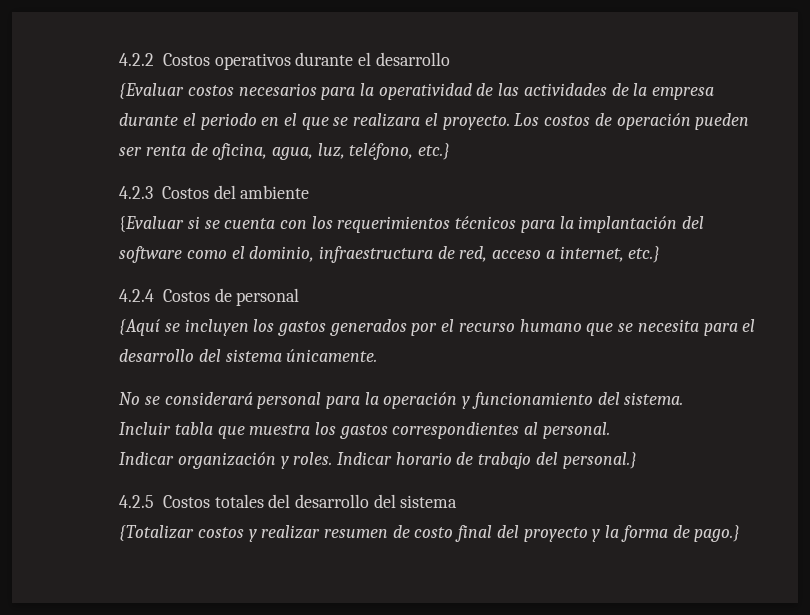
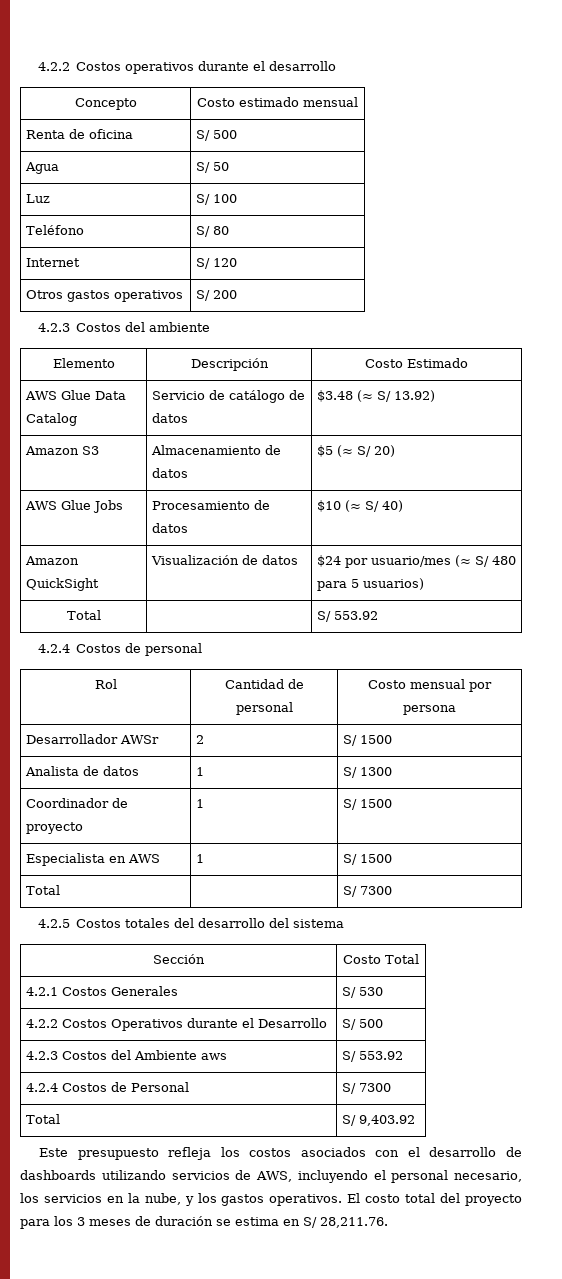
[119,83,715,100] [119,113,750,130] [119,143,451,160] [119,185,310,199] [119,216,705,233] [119,246,661,263] [119,288,300,306] [119,319,756,336] [119,349,378,362] [119,392,684,409] [119,422,610,439] [119,452,637,469] // {Evaluar costos necesarios para la operatividad de las actividades de la empresa durante el periodo en el que se realizara el proyecto. Los costos de operación pueden ser renta de oficina, agua, luz, teléfono, etc.} // 4.2.3 Costos del ambiente // {Evaluar si se cuenta con los requerimientos técnicos para la implantación del software como el dominio, infraestructura de red, acceso a internet, etc.} // 4.2.4 Costos de personal // {Aquí se incluyen los gastos generados por el recurso humano que se necesita para el desarrollo del sistema únicamente. // No se considerará personal para la operación y funcionamiento del sistema. // Incluir tabla que muestra los gastos correspondientes al personal. // Indicar organización y roles. Indicar horario de trabajo del personal.} -> [74,98,137,110] [197,97,358,107] [25,129,133,139] [195,130,237,141] [24,162,59,174] [195,162,229,173] [25,194,50,203] [195,194,237,205] [25,225,84,235] [195,226,229,237] [25,258,80,267] [195,258,237,269] [25,290,183,302] [195,290,237,301] [37,322,211,332] [52,358,115,368] [190,358,269,371] [365,358,468,368] [24,390,126,400] [25,413,77,426] [151,390,305,403] [151,413,188,423] [316,390,435,402] [24,446,99,455] [150,445,281,455] [151,468,188,478] [316,445,395,457] [24,500,123,513] [151,500,270,510] [151,523,188,533] [316,500,403,512] [24,556,79,565] [25,578,99,591] [150,555,298,565] [316,555,516,568] [316,578,424,591] [66,610,101,620] [316,611,378,622] [37,643,203,656] [94,679,117,689] [224,679,304,689] [235,702,293,715] [368,679,492,692] [403,705,456,715] [25,734,159,744] [195,735,204,744] [342,735,392,746] [24,766,139,776] [195,767,204,776] [342,767,392,778] [25,798,128,808] [25,822,83,834] [195,799,204,808] [342,799,392,810] [25,853,160,866] [195,854,204,863] [342,854,392,865] [25,885,60,895] [342,886,392,897] // Concepto | Costo estimado mensual // Renta de oficina | S/ 500 // Agua | S/ 50 // Luz | S/ 100 // Teléfono | S/ 80 // Internet | S/ 120 // Otros gastos operativos | S/ 200 // 4.2.3 Costos del ambiente // Elemento | Descripción | Costo Estimado // AWS Glue Data Catalog | Servicio de catálogo de datos | $3.48 (≈ S/ 13.92) // Amazon S3 | Almacenamiento de datos | $5 (≈ S/ 20) // AWS Glue Jobs | Procesamiento de datos | $10 (≈ S/ 40) // Amazon QuickSight | Visualización de datos | $24 por usuario/mes (≈ S/ 480 para 5 usuarios) // Total | | S/ 553.92 // 4.2.4 Costos de personal // Rol | Cantidad de personal | Costo mensual por persona // Desarrollador AWSr | 2 | S/ 1500 // Analista de datos | 1 | S/ 1300 // Coordinador de proyecto | 1 | S/ 1500 // Especialista en AWS | 1 | S/ 1500 // Total | | S/ 7300
[119,525,741,542] // {Totalizar costos y realizar resumen de costo final del proyecto y la forma de pago.} -> [153,954,205,964] [343,954,420,964] [25,986,178,996] [341,987,383,998] [25,1018,327,1031] [341,1019,383,1030] [25,1050,227,1060] [341,1051,403,1062] [25,1082,189,1092] [341,1083,391,1094] [25,1114,60,1124] [341,1115,415,1126] [39,1147,522,1160] [20,1170,522,1183] [20,1193,522,1206] [20,1216,388,1229] // Sección | Costo Total // 4.2.1 Costos Generales | S/ 530 // 4.2.2 Costos Operativos durante el Desarrollo | S/ 500 // 4.2.3 Costos del Ambiente aws | S/ 553.92 // 4.2.4 Costos de Personal | S/ 7300 // Total | S/ 9,403.92 // Este presupuesto refleja los costos asociados con el desarrollo de dashboards utilizando servicios de AWS, incluyendo el personal necesario, los servicios en la nube, y los gastos operativos. El costo total del proyecto para los 3 meses de duración se estima en S/ 28,211.76.

